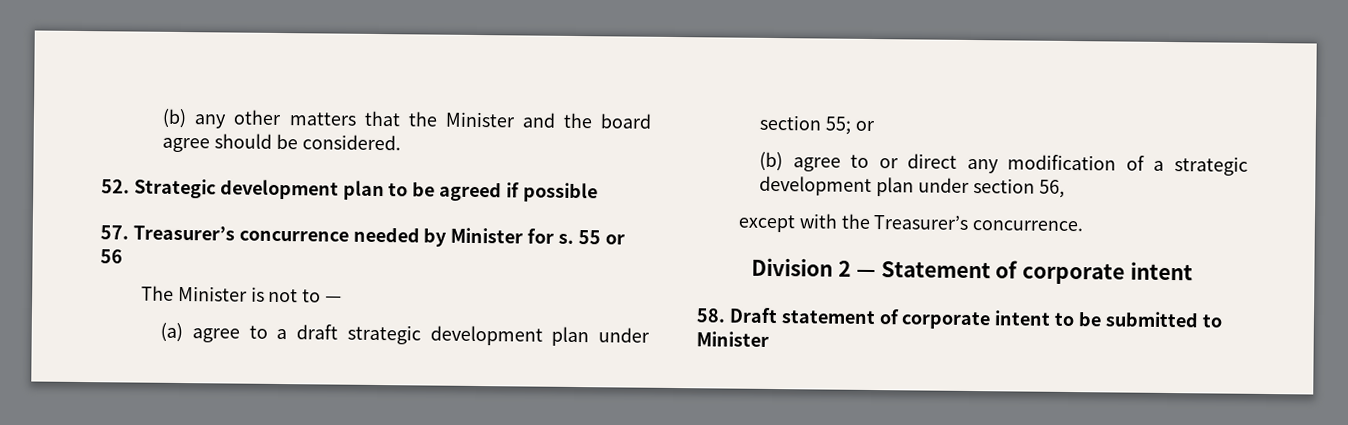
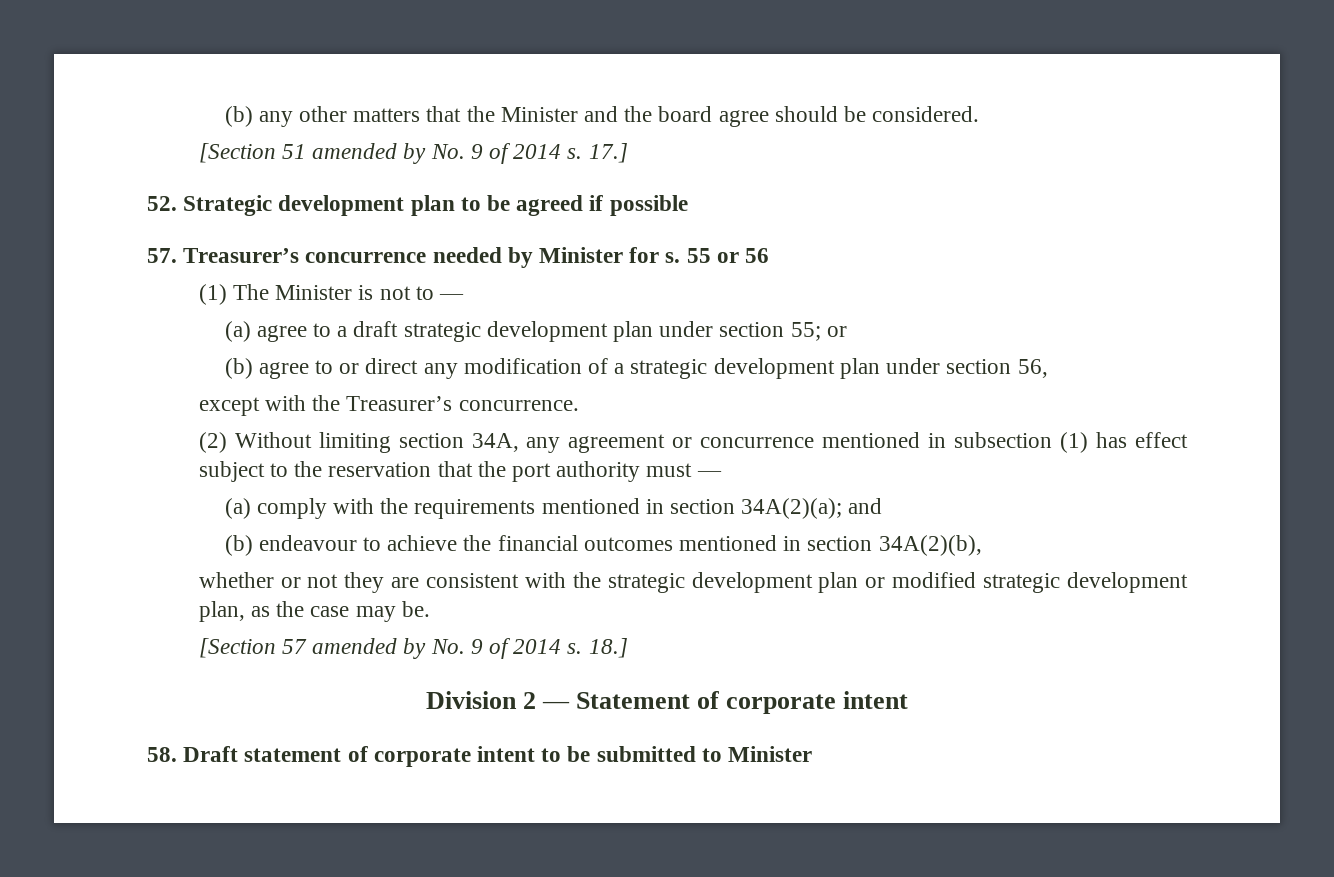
(401, 142) none -> [198,143,628,164] // [Section 51 amended by No. 9 of 2014 s. 17.]
(123, 256) none -> [198,284,227,305] (1)
(1084, 226) none -> [198,432,1189,453] [198,461,722,482] [224,498,883,519] [224,535,982,556] [198,572,1189,593] [198,601,430,622] [198,638,628,659] // (2) Without limiting section 34A, any agreement or concurrence mentioned in subsection (1) has effect subject to the reservation that the port authority must — // (a) comply with the requirements mentioned in section 34A(2)(a); and // (b) endeavour to achieve the financial outcomes mentioned in section 34A(2)(b), // whether or not they are consistent with the strategic development plan or modified strategic development plan, as the case may be. // [Section 57 amended by No. 9 of 2014 s. 18.]

